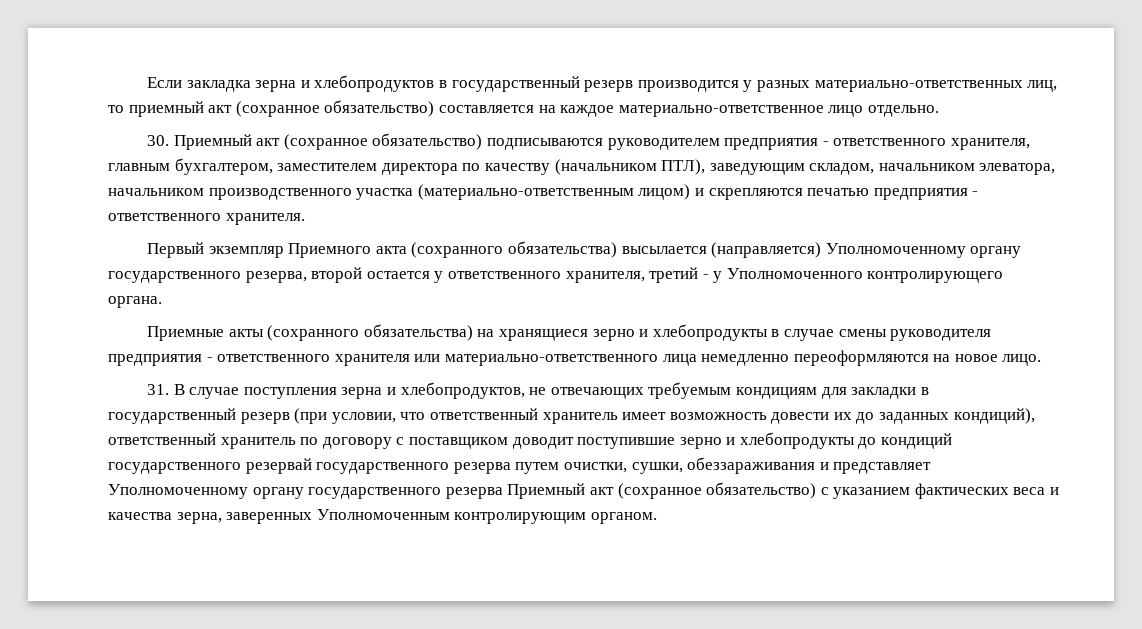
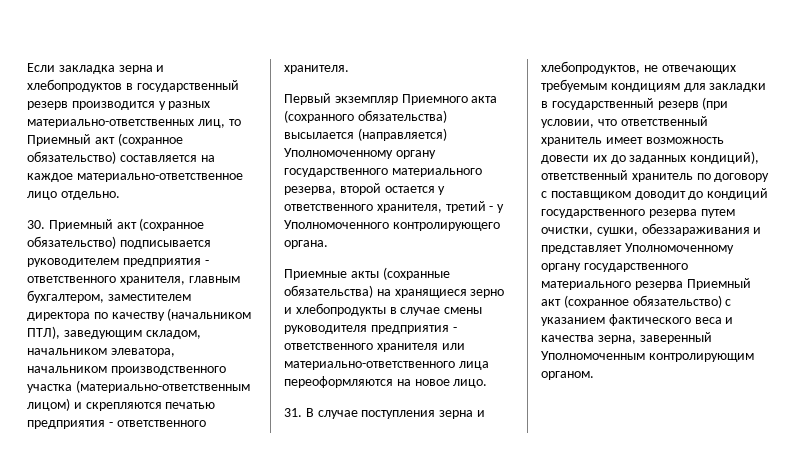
[128,101,204,117] приемный -> [27,134,91,146] Приемный
[487,138,604,150] подписываются -> [119,240,211,249] подписывается
(241, 277) none -> [391,168,482,177] материального
[267,325,360,341] (сохранного -> [382,267,450,280] (сохранные
[701,354,790,366] немедленно -> (489, 365) none
[577,432,855,449] поступившие зерно и хлебопродукты -> (686, 195) none
[245,458,450,474] резервай государственного -> (645, 213) none
(442, 493) none -> [541,281,631,290] материального
[914,483,1009,499] фактических -> [608,314,691,326] фактического
[226,512,313,524] заверенных -> [639,332,712,344] заверенный

